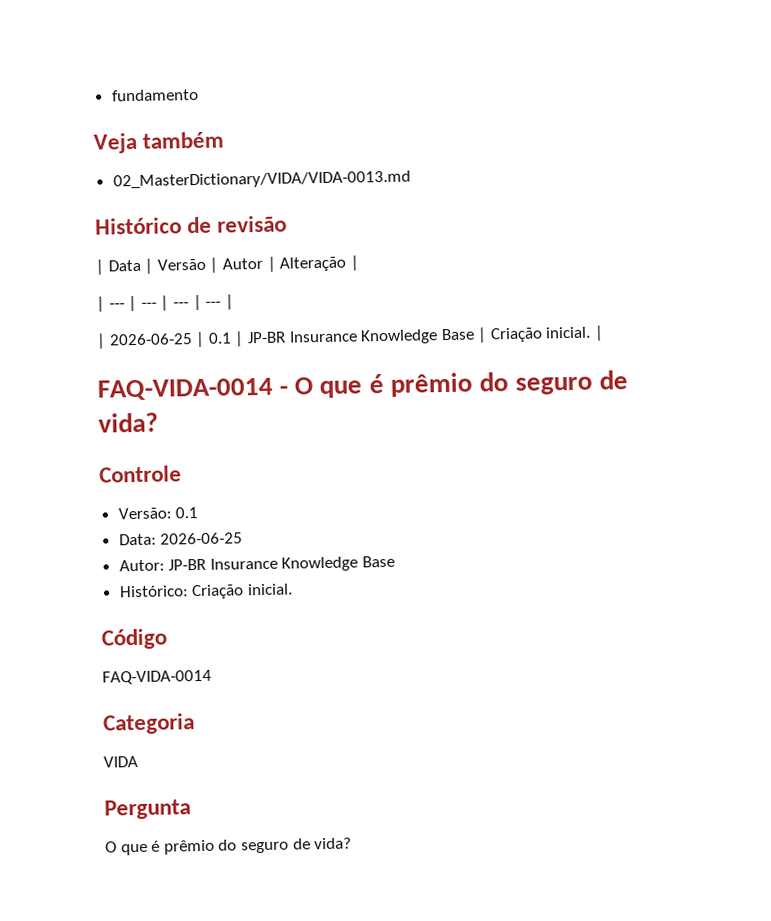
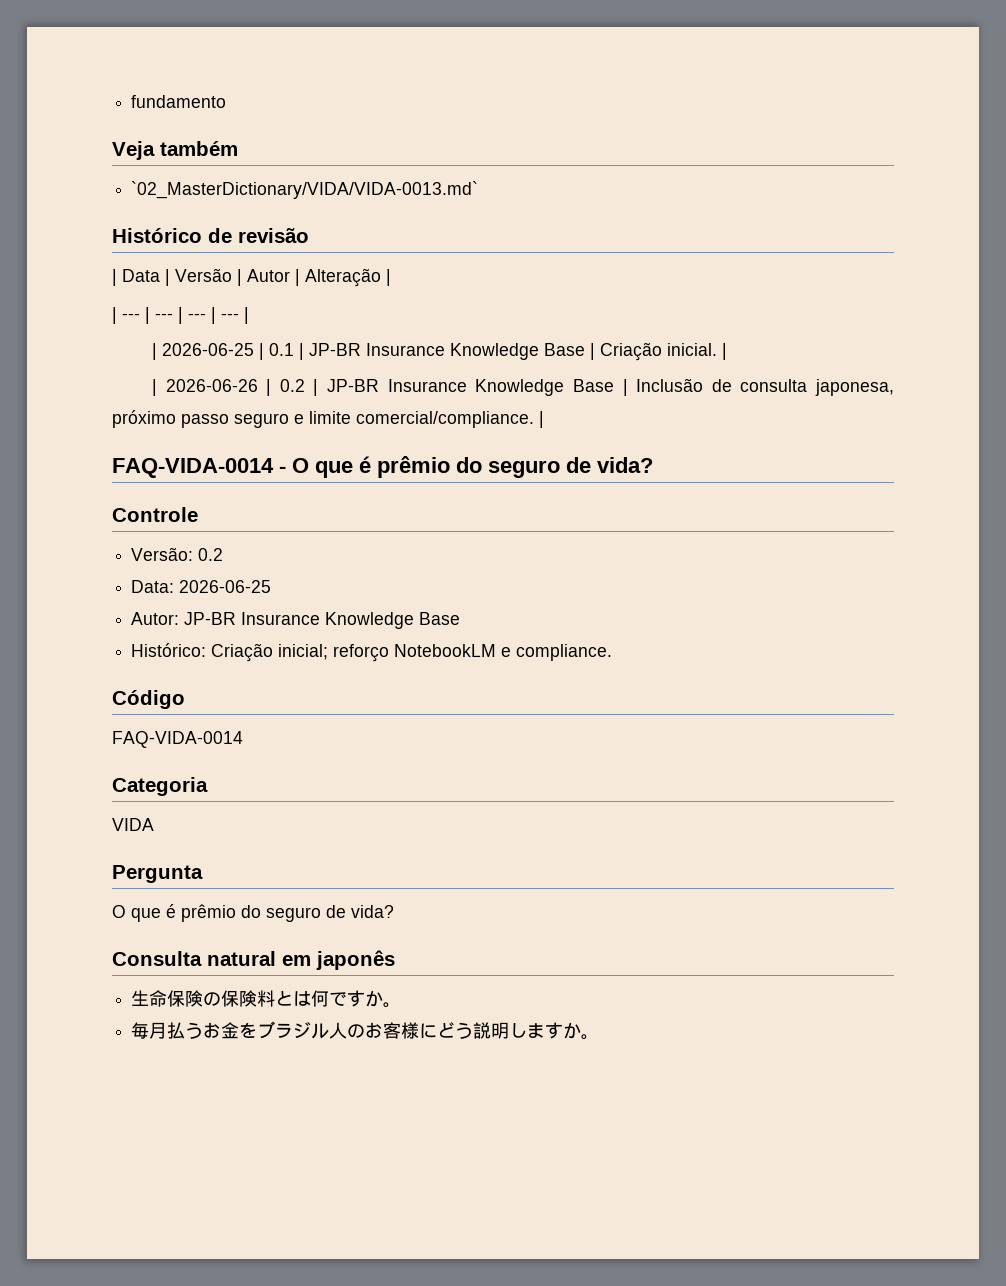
[112,170,411,190] 02_MasterDictionary/VIDA/VIDA-0013.md -> [131,181,479,199] `02_MasterDictionary/VIDA/VIDA-0013.md`
(605, 333) none -> [151,378,895,396] [112,410,544,428] // | 2026-06-26 | 0.2 | JP-BR Insurance Knowledge Base | Inclusão de consulta japonesa, próximo passo seguro e limite comercial/compliance. |
[175,507,199,519] 0.1 -> [198,548,224,561] 0.2
[246,583,293,596] inicial. -> [278,644,613,662] inicial; reforço NotebookLM e compliance.
(353, 843) none -> [112,950,395,970] [131,990,402,1008] [131,1021,600,1040] // Consulta natural em japonês // 生命保険の保険料とは何ですか。 // 毎月払うお金をブラジル人のお客様にどう説明しますか。

